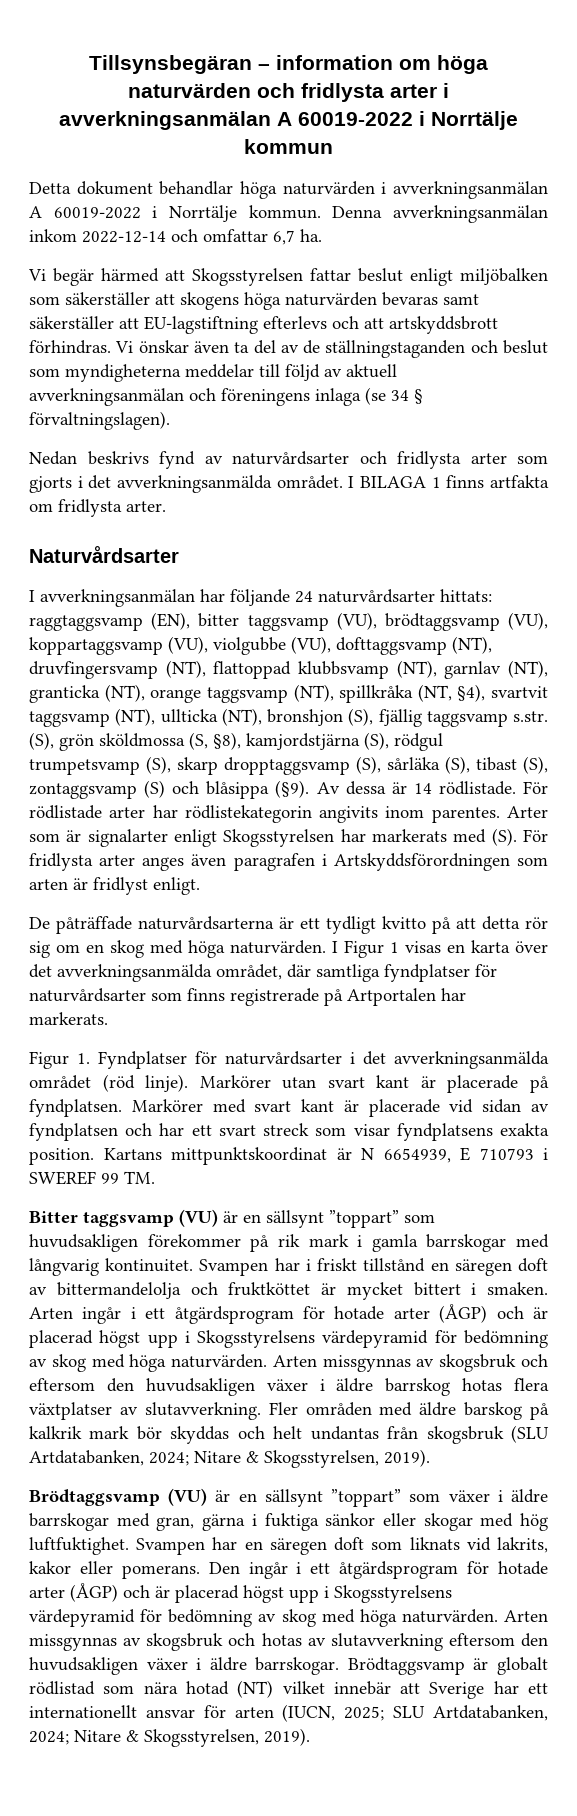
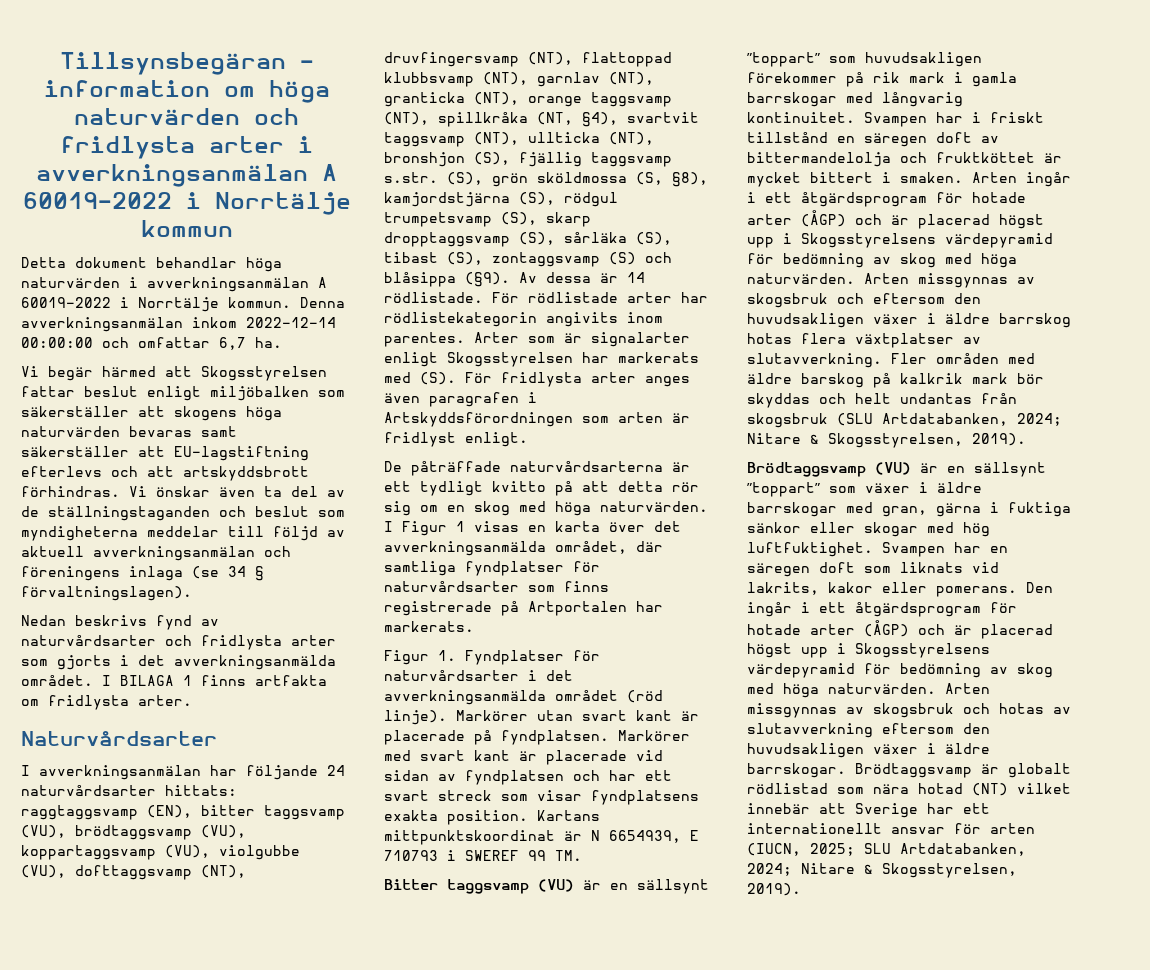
(166, 237) none -> [21,337,93,348] 00:00:00

